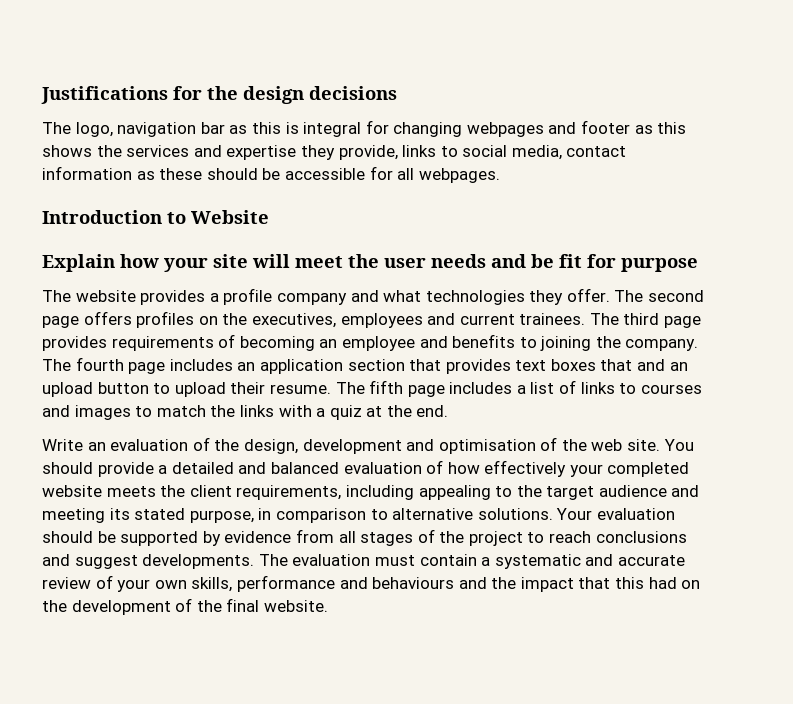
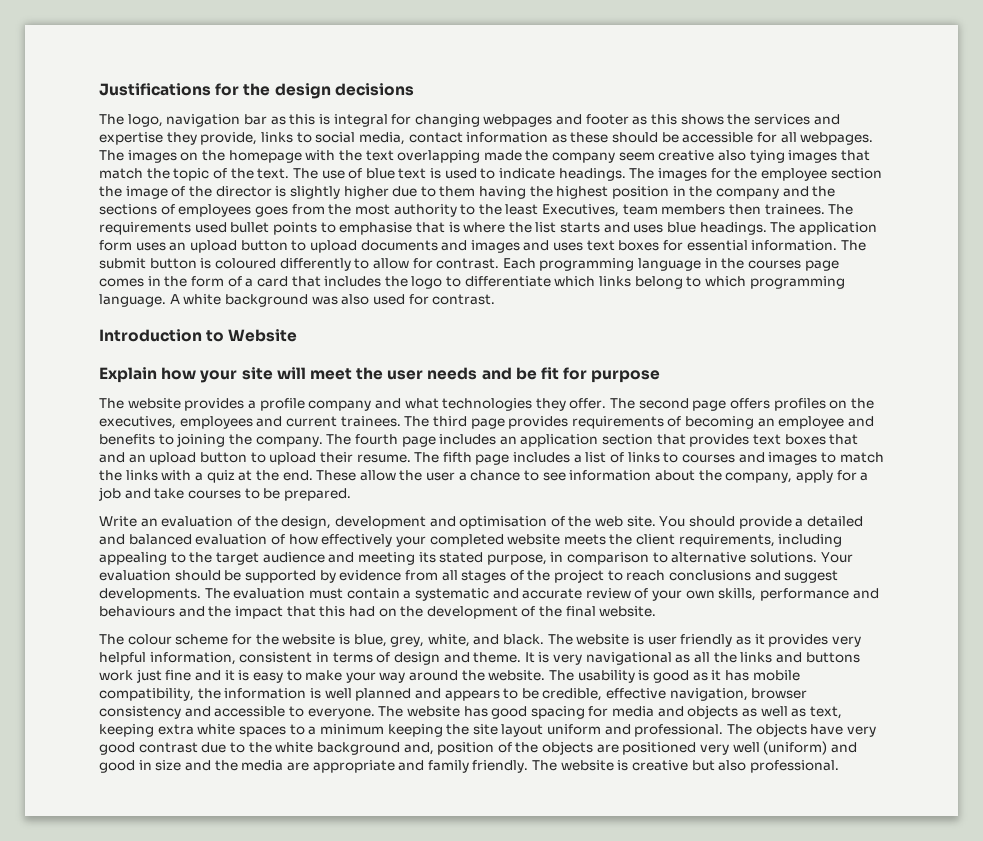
(500, 175) none -> [99,150,870,163] [99,168,882,181] [99,186,836,199] [99,204,854,217] [99,222,877,235] [99,240,866,253] [99,258,839,271] [99,276,845,289] [99,294,496,307] The images on the homepage with the text overlapping made the company seem creative also tying images that match the topic of the text. The use of blue text is used to indicate headings. The images for the employee section the image of the director is slightly higher due to them having the highest position in the company and the sections of employees goes from the most authority to the least Executives, team members then trainees. The requirements used bullet points to emphasise that is where the list starts and uses blue headings. The application form uses an upload button to upload documents and images and uses text boxes for essential information. The submit button is coloured differently to allow for contrast. Each programming language in the courses page comes in the form of a card that includes the logo to differentiate which links belong to which programming language. A white background was also used for contrast.
(449, 411) none -> [316,470,869,483] [98,487,351,501] These allow the user a chance to see information about the company, apply for a job and take courses to be prepared.
(328, 606) none -> [99,634,861,647] [99,652,860,665] [99,669,800,683] [99,688,808,701] [99,705,842,719] [99,723,876,737] [99,741,857,755] [99,760,839,773] // The colour scheme for the website is blue, grey, white, and black. The website is user friendly as it provides very helpful information, consistent in terms of design and theme. It is very navigational as all the links and buttons work just fine and it is easy to make your way around the website. The usability is good as it has mobile compatibility, the information is well planned and appears to be credible, effective navigation, browser consistency and accessible to everyone. The website has good spacing for media and objects as well as text, keeping extra white spaces to a minimum keeping the site layout uniform and professional. The objects have very good contrast due to the white background and, position of the objects are positioned very well (uniform) and good in size and the media are appropriate and family friendly. The website is creative but also professional.

